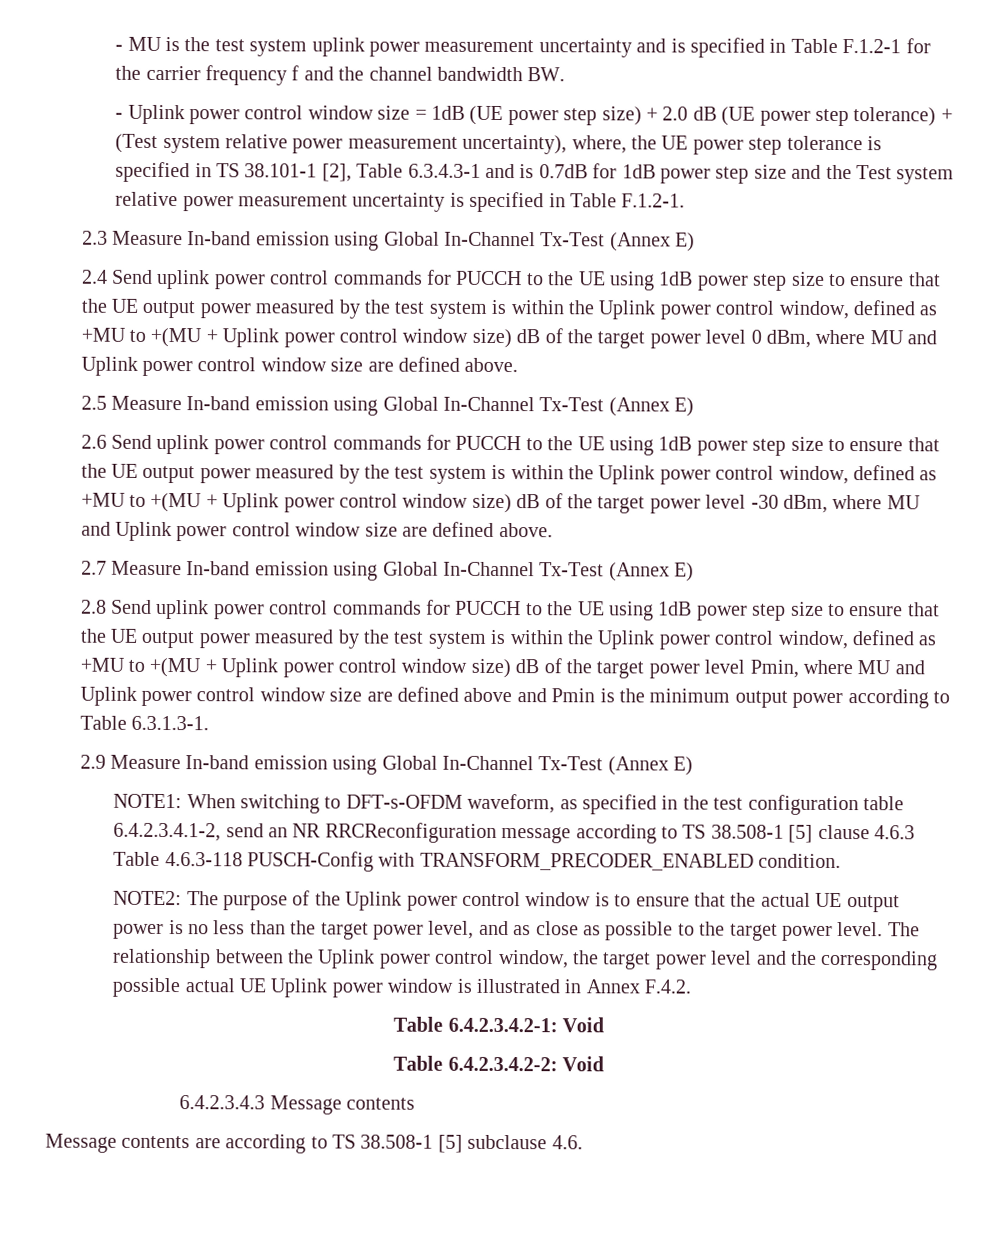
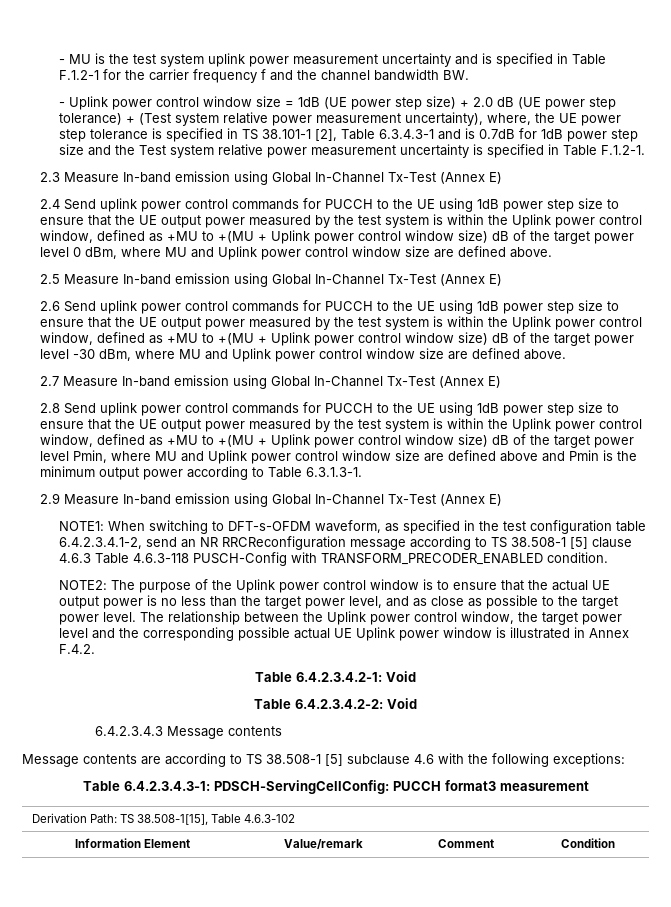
[551,1135,583,1150] 4.6. -> [414,753,625,767] [82,780,589,794] [31,813,296,825] [74,838,191,848] [283,839,363,850] [437,839,494,848] [561,838,615,848] 4.6 with the following exceptions: // Table 6.4.2.3.4.3-1: PDSCH-ServingCellConfig: PUCCH format3 measurement // Derivation Path: TS 38.508-1[15], Table 4.6.3-102 // Information Element | Value/remark | Comment | Condition

